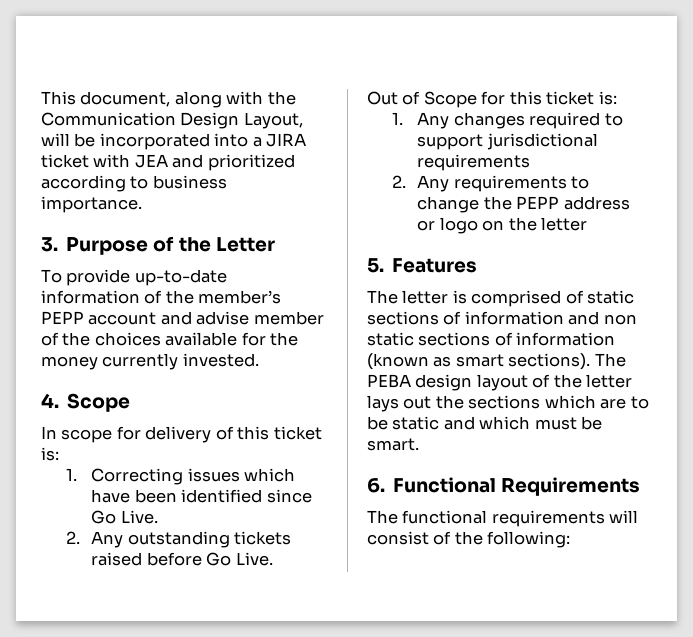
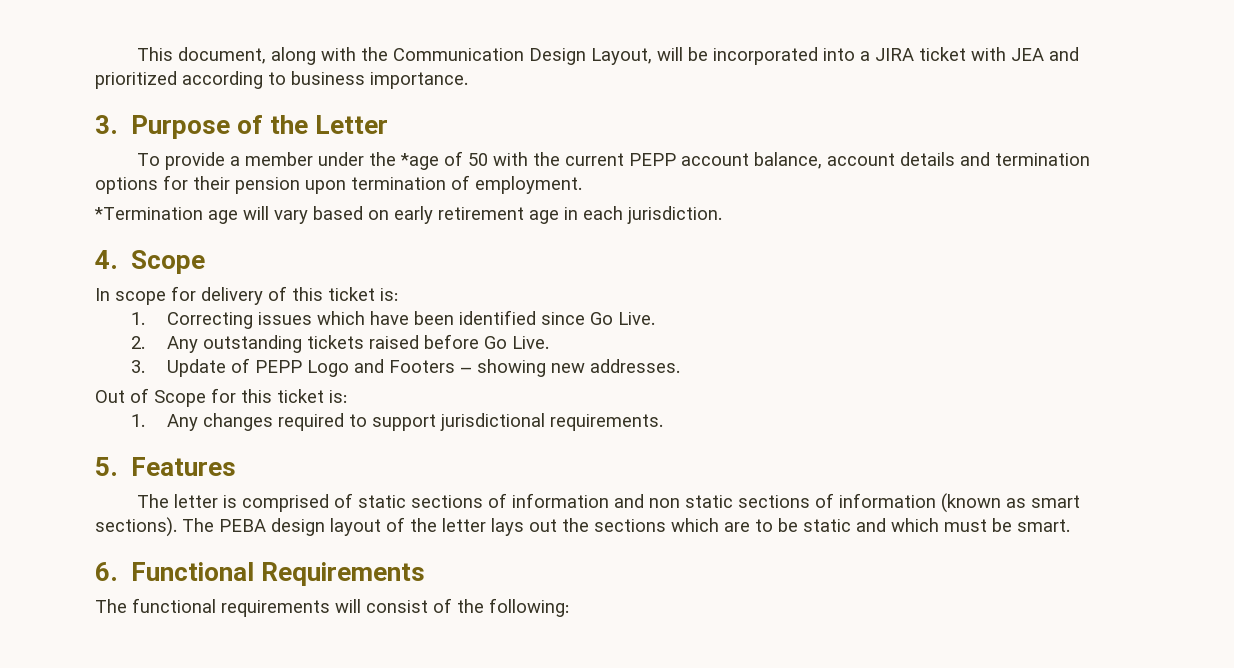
[134,269,227,286] [41,290,282,304] [41,311,324,325] [41,332,299,346] [41,353,259,370] up-to-date information of the member’s PEPP account and advise member of the choices available for the money currently invested. -> [230,151,1091,170] [95,175,582,194] [94,206,722,224] a member under the *age of 50 with the current PEPP account balance, account details and termination options for their pension upon termination of employment. // *Termination age will vary based on early retirement age in each jurisdiction.
(273, 559) none -> [130,358,680,377] // 3. Update of PEPP Logo and Footers – showing new addresses.
[417,154,531,171] [392,175,590,192] [417,196,630,213] [417,217,588,234] requirements // 2. Any requirements to change the PEPP address or logo on the letter -> [549,414,663,431] requirements.

